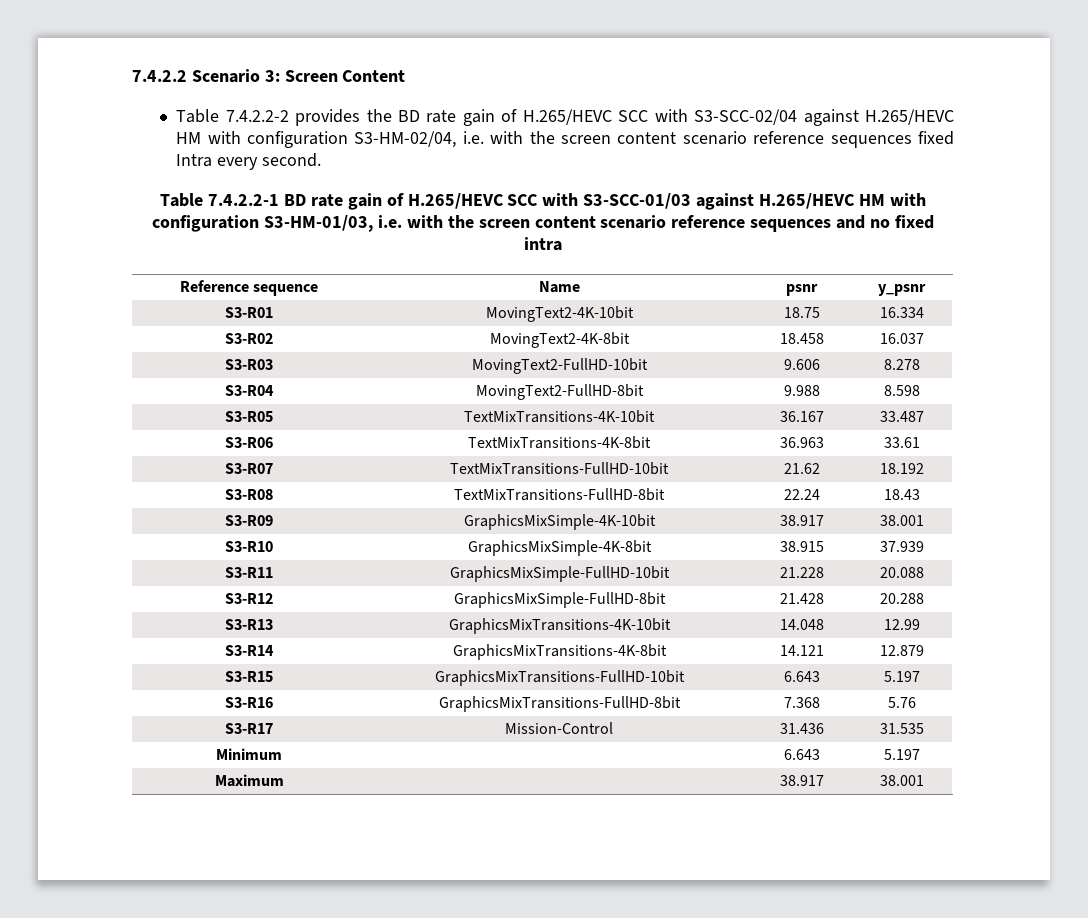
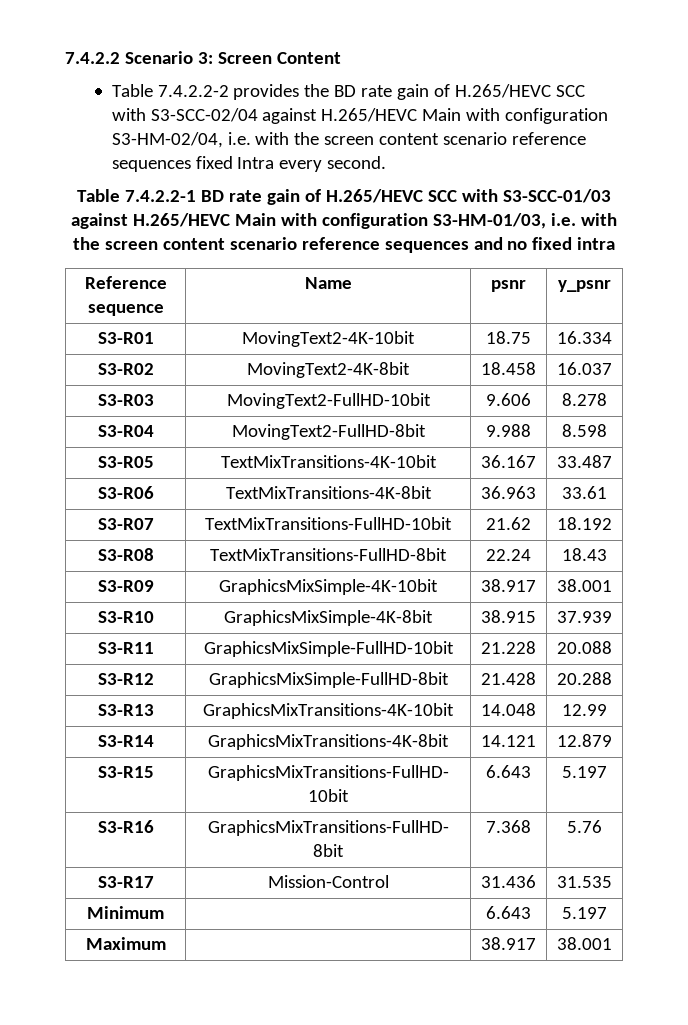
[176,132,202,144] HM -> [422,108,462,121] Main
[858,194,885,206] HM -> [235,213,277,226] Main

